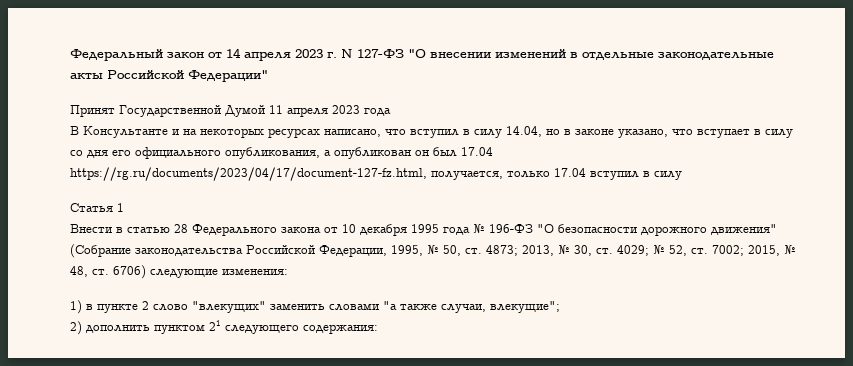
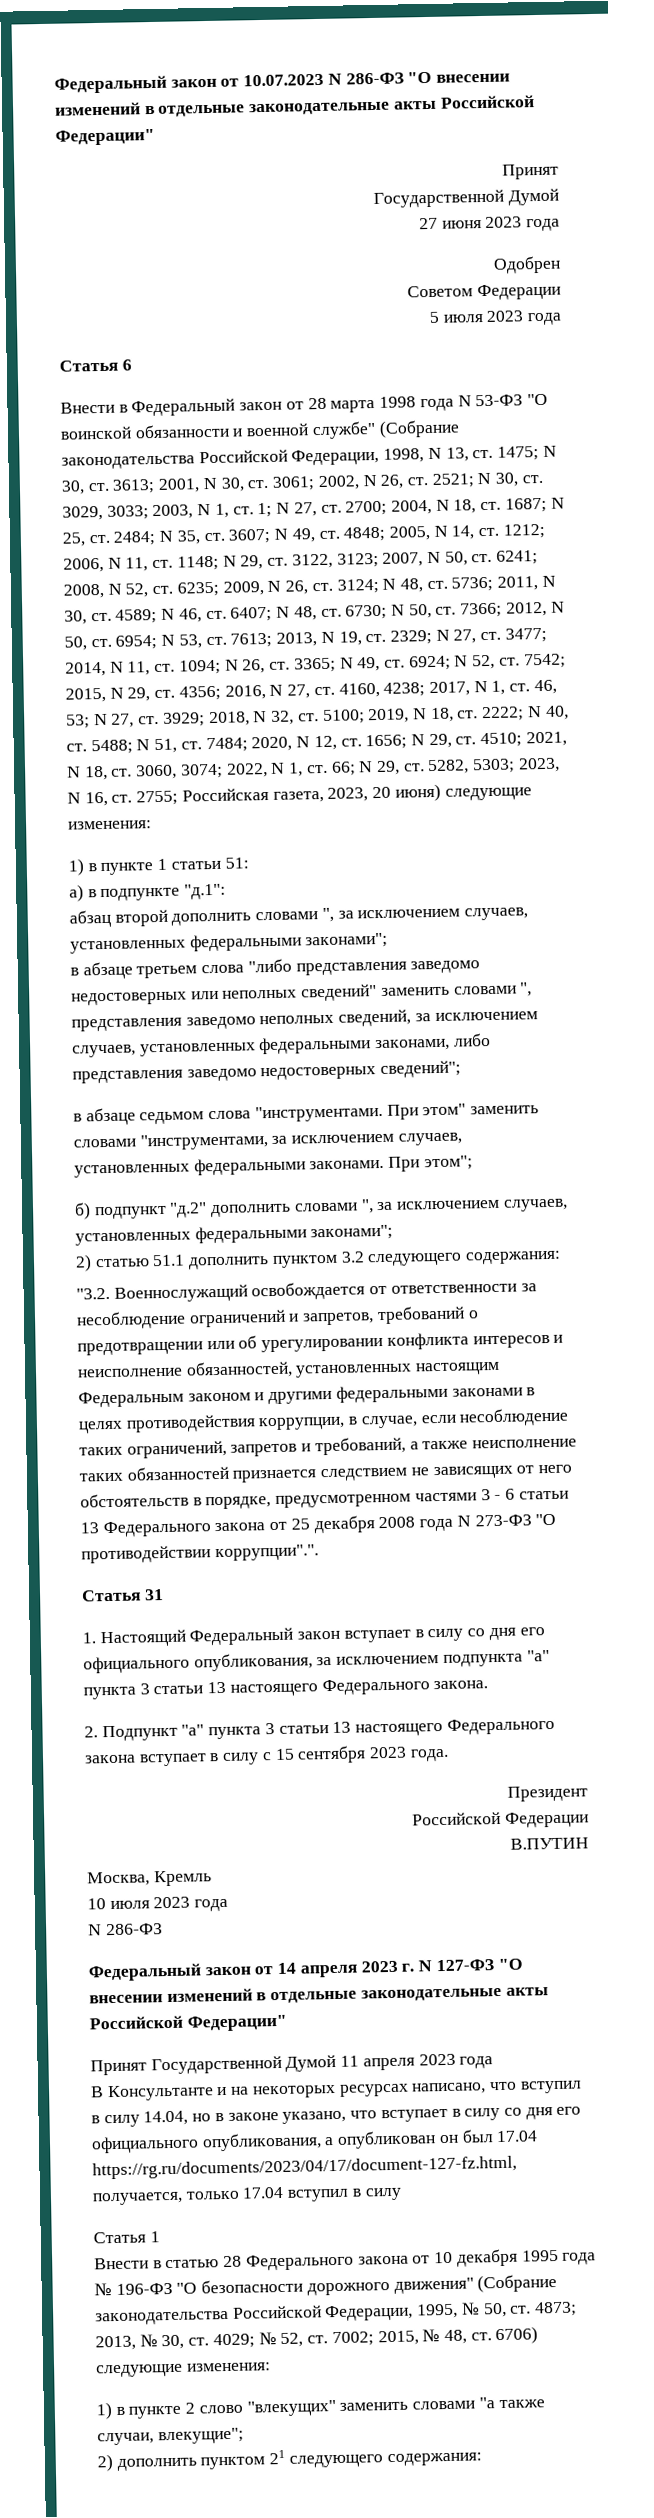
[70,49,222,61] Федеральный закон от -> [54,71,511,94] [54,95,535,117] [55,128,155,146] [502,163,559,180] [373,188,559,208] [418,216,560,232] [493,255,561,274] [407,283,561,301] [428,310,562,326] [59,359,132,372] [60,393,548,417] [60,419,460,440] [61,445,557,470] [61,472,543,495] [62,497,565,521] [62,523,545,547] [63,550,539,573] [63,575,556,599] [64,601,565,625] [64,627,547,651] [65,653,566,677] [65,679,557,703] [66,705,569,729] [66,731,567,755] [67,757,560,781] [67,783,532,807] [68,820,152,830] [68,857,249,876] [69,883,227,902] [69,907,529,928] [70,932,389,954] [70,958,481,980] [71,982,533,1006] [71,1009,538,1032] [72,1033,491,1058] [72,1060,462,1084] [73,1103,540,1126] [73,1132,462,1151] [74,1155,473,1178] [74,1198,568,1220] [75,1224,394,1246] [75,1250,562,1272] [76,1281,537,1303] [76,1305,479,1330] [77,1332,564,1356] [77,1360,501,1379] [78,1384,536,1408] [78,1407,570,1434] [79,1436,578,1459] [79,1464,573,1483] [80,1488,569,1510] [80,1513,557,1538] [81,1544,319,1564] [81,1589,164,1602] [82,1627,545,1648] [83,1650,550,1674] [83,1678,489,1700] [84,1717,555,1742] [84,1745,449,1767] [507,1785,588,1802] [412,1811,589,1828] [510,1837,589,1850] [87,1870,212,1887] [87,1896,229,1912] [88,1923,163,1936] [88,1963,274,1982] Федеральный закон от 10.07.2023 N 286-ФЗ "О внесении изменений в отдельные законодательные акты Российской Федерации" // Принят // Государственной Думой // 27 июня 2023 года // Одобрен // Советом Федерации // 5 июля 2023 года // Статья 6 // Внести в Федеральный закон от 28 марта 1998 года N 53-ФЗ "О воинской обязанности и военной службе" (Собрание законодательства Российской Федерации, 1998, N 13, ст. 1475; N 30, ст. 3613; 2001, N 30, ст. 3061; 2002, N 26, ст. 2521; N 30, ст. 3029, 3033; 2003, N 1, ст. 1; N 27, ст. 2700; 2004, N 18, ст. 1687; N 25, ст. 2484; N 35, ст. 3607; N 49, ст. 4848; 2005, N 14, ст. 1212; 2006, N 11, ст. 1148; N 29, ст. 3122, 3123; 2007, N 50, ст. 6241; 2008, N 52, ст. 6235; 2009, N 26, ст. 3124; N 48, ст. 5736; 2011, N 30, ст. 4589; N 46, ст. 6407; N 48, ст. 6730; N 50, ст. 7366; 2012, N 50, ст. 6954; N 53, ст. 7613; 2013, N 19, ст. 2329; N 27, ст. 3477; 2014, N 11, ст. 1094; N 26, ст. 3365; N 49, ст. 6924; N 52, ст. 7542; 2015, N 29, ст. 4356; 2016, N 27, ст. 4160, 4238; 2017, N 1, ст. 46, 53; N 27, ст. 3929; 2018, N 32, ст. 5100; 2019, N 18, ст. 2222; N 40, ст. 5488; N 51, ст. 7484; 2020, N 12, ст. 1656; N 29, ст. 4510; 2021, N 18, ст. 3060, 3074; 2022, N 1, ст. 66; N 29, ст. 5282, 5303; 2023, N 16, ст. 2755; Российская газета, 2023, 20 июня) следующие изменения: // 1) в пункте 1 статьи 51: // а) в подпункте "д.1": // абзац второй дополнить словами ", за исключением случаев, установленных федеральными законами"; // в абзаце третьем слова "либо представления заведомо недостоверных или неполных сведений" заменить словами ", представления заведомо неполных сведений, за исключением случаев, установленных федеральными законами, либо представления заведомо недостоверных сведений"; // в абзаце седьмом слова "инструментами. При этом" заменить словами "инструментами, за исключением случаев, установленных федеральными законами. При этом"; // б) подпункт "д.2" дополнить словами ", за исключением случаев, установленных федеральными законами"; // 2) статью 51.1 дополнить пунктом 3.2 следующего содержания: // "3.2. Военнослужащий освобождается от ответственности за несоблюдение ограничений и запретов, требований о предотвращении или об урегулировании конфликта интересов и неисполнение обязанностей, установленных настоящим Федеральным законом и другими федеральными законами в целях противодействия коррупции, в случае, если несоблюдение таких ограничений, запретов и требований, а также неисполнение таких обязанностей признается следствием не зависящих от него обстоятельств в порядке, предусмотренном частями 3 - 6 статьи 13 Федерального закона от 25 декабря 2008 года N 273-ФЗ "О противодействии коррупции".". // Статья 31 // 1. Настоящий Федеральный закон вступает в силу со дня его официального опубликования, за исключением подпункта "а" пункта 3 статьи 13 настоящего Федерального закона. // 2. Подпункт "а" пункта 3 статьи 13 настоящего Федерального закона вступает в силу с 15 сентября 2023 года. // Президент // Российской Федерации // В.ПУТИН // Москва, Кремль // 10 июля 2023 года // N 286-ФЗ // Федеральный закон от

